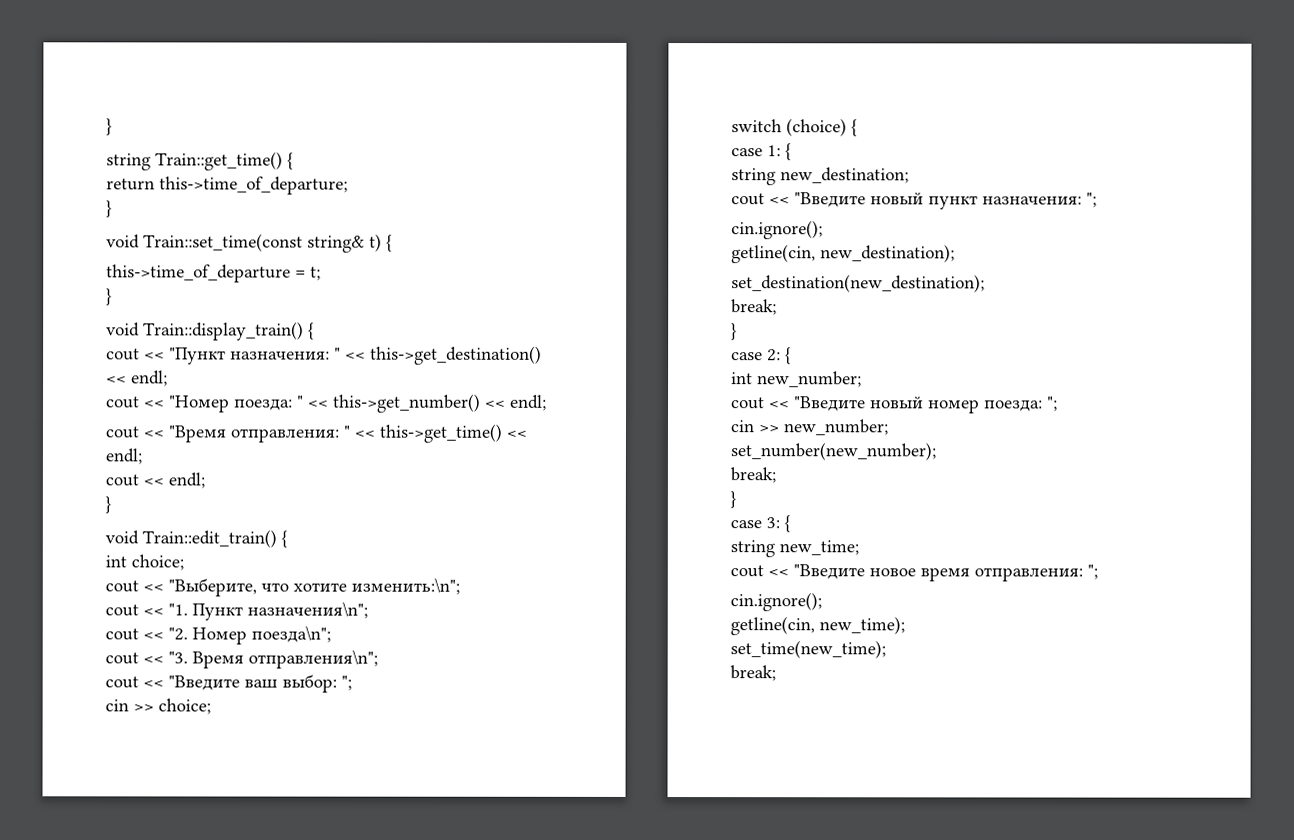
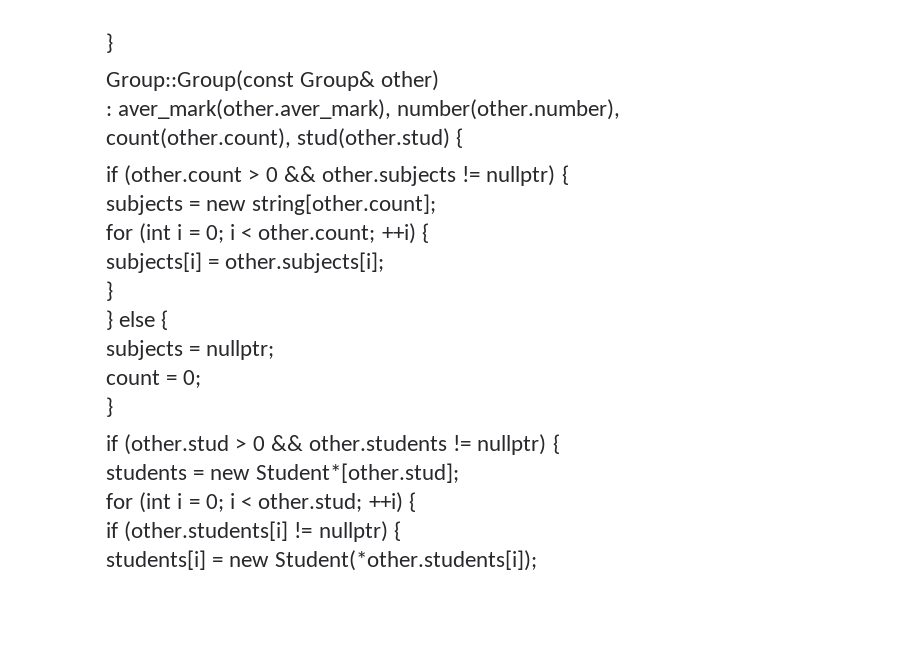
[106,118,112,136] [106,151,293,171] [106,176,348,195] [106,200,112,218] [106,233,392,253] [106,264,321,283] [106,288,112,306] [106,321,314,341] [106,345,542,365] [106,370,168,387] [106,393,547,413] [105,423,527,443] [105,448,142,465] [105,472,205,489] [105,496,111,514] [105,529,287,548] [105,554,184,571] [105,577,460,597] [105,601,368,621] [105,625,331,645] [105,649,378,669] [105,674,352,693] [105,698,211,715] [731,118,857,137] [731,143,791,161] [731,167,909,186] [731,192,1097,210] [731,220,823,240] [731,244,955,264] [731,274,985,293] [731,299,777,316] [731,323,737,341] [731,347,791,365] [731,371,862,388] [731,396,1058,414] [730,419,889,436] [730,442,936,461] [730,467,776,484] [730,491,736,509] [730,515,790,533] [730,540,859,558] [730,564,1098,582] [730,592,822,612] [730,616,905,636] [730,640,886,659] [730,665,776,682] } // string Train::get_time() { // return this->time_of_departure; // } // void Train::set_time(const string& t) { // this->time_of_departure = t; // } // void Train::display_train() { // cout << "Пункт назначения: " << this->get_destination() << endl; // cout << "Номер поезда: " << this->get_number() << endl; // cout << "Время отправления: " << this->get_time() << endl; // cout << endl; // } // void Train::edit_train() { // int choice; // cout << "Выберите, что хотите изменить:\n"; // cout << "1. Пункт назначения\n"; // cout << "2. Номер поезда\n"; // cout << "3. Время отправления\n"; // cout << "Введите ваш выбор: "; // cin >> choice; // switch (choice) { // case 1: { // string new_destination; // cout << "Введите новый пункт назначения: "; // cin.ignore(); // getline(cin, new_destination); // set_destination(new_destination); // break; // } // case 2: { // int new_number; // cout << "Введите новый номер поезда: "; // cin >> new_number; // set_number(new_number); // break; // } // case 3: { // string new_time; // cout << "Введите новое время отправления: "; // cin.ignore(); // getline(cin, new_time); // set_time(new_time); // break; -> [106,33,113,53] [106,70,440,91] [106,99,621,120] [106,128,464,149] [106,165,569,186] [106,194,436,215] [106,223,429,244] [106,252,385,273] [106,281,113,301] [106,310,169,330] [106,340,275,360] [106,370,202,388] [106,397,113,417] [106,434,560,455] [106,463,459,483] [106,492,416,513] [106,521,401,542] [106,550,537,571] } // Group::Group(const Group& other) // : aver_mark(other.aver_mark), number(other.number), count(other.count), stud(other.stud) { // if (other.count > 0 && other.subjects != nullptr) { // subjects = new string[other.count]; // for (int i = 0; i < other.count; ++i) { // subjects[i] = other.subjects[i]; // } // } else { // subjects = nullptr; // count = 0; // } // if (other.stud > 0 && other.students != nullptr) { // students = new Student*[other.stud]; // for (int i = 0; i < other.stud; ++i) { // if (other.students[i] != nullptr) { // students[i] = new Student(*other.students[i]);

